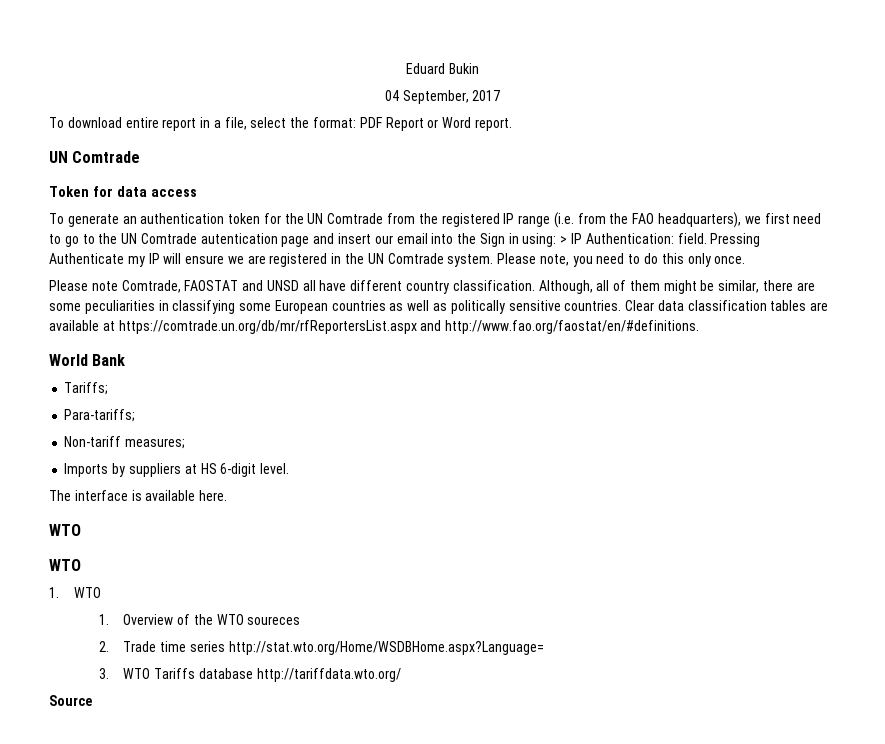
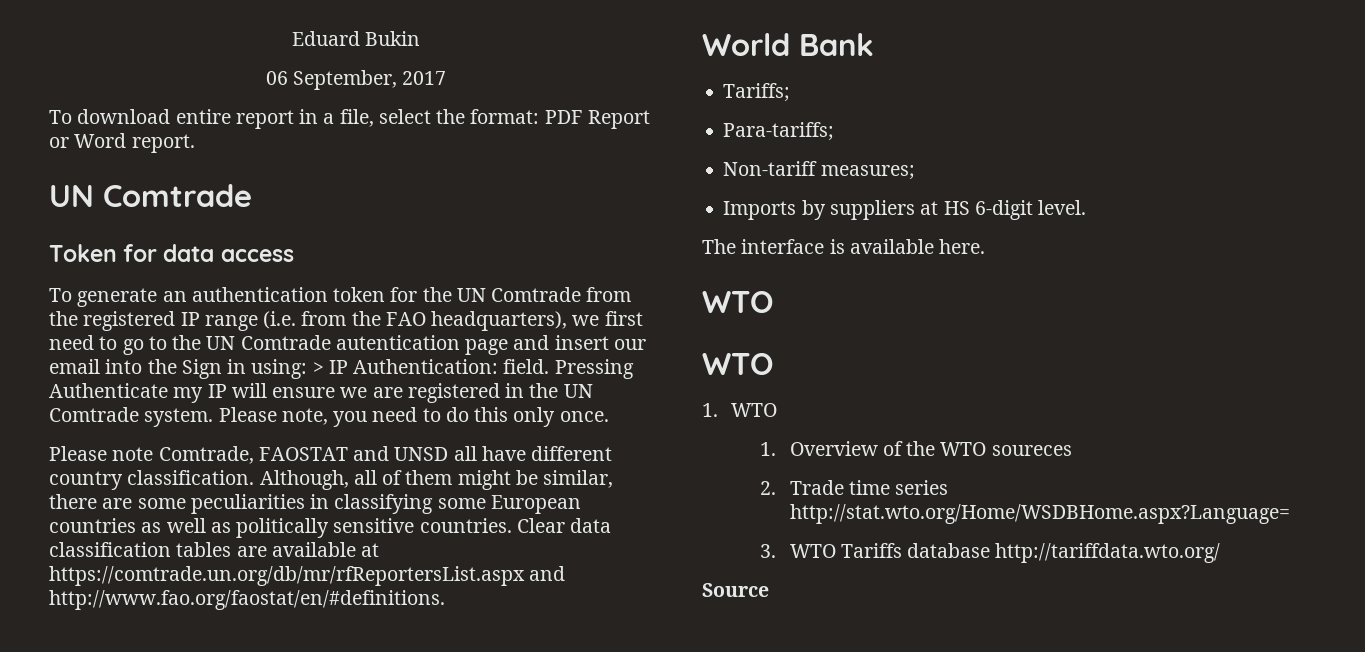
[384,90,399,101] 04 -> [265,71,288,85] 06

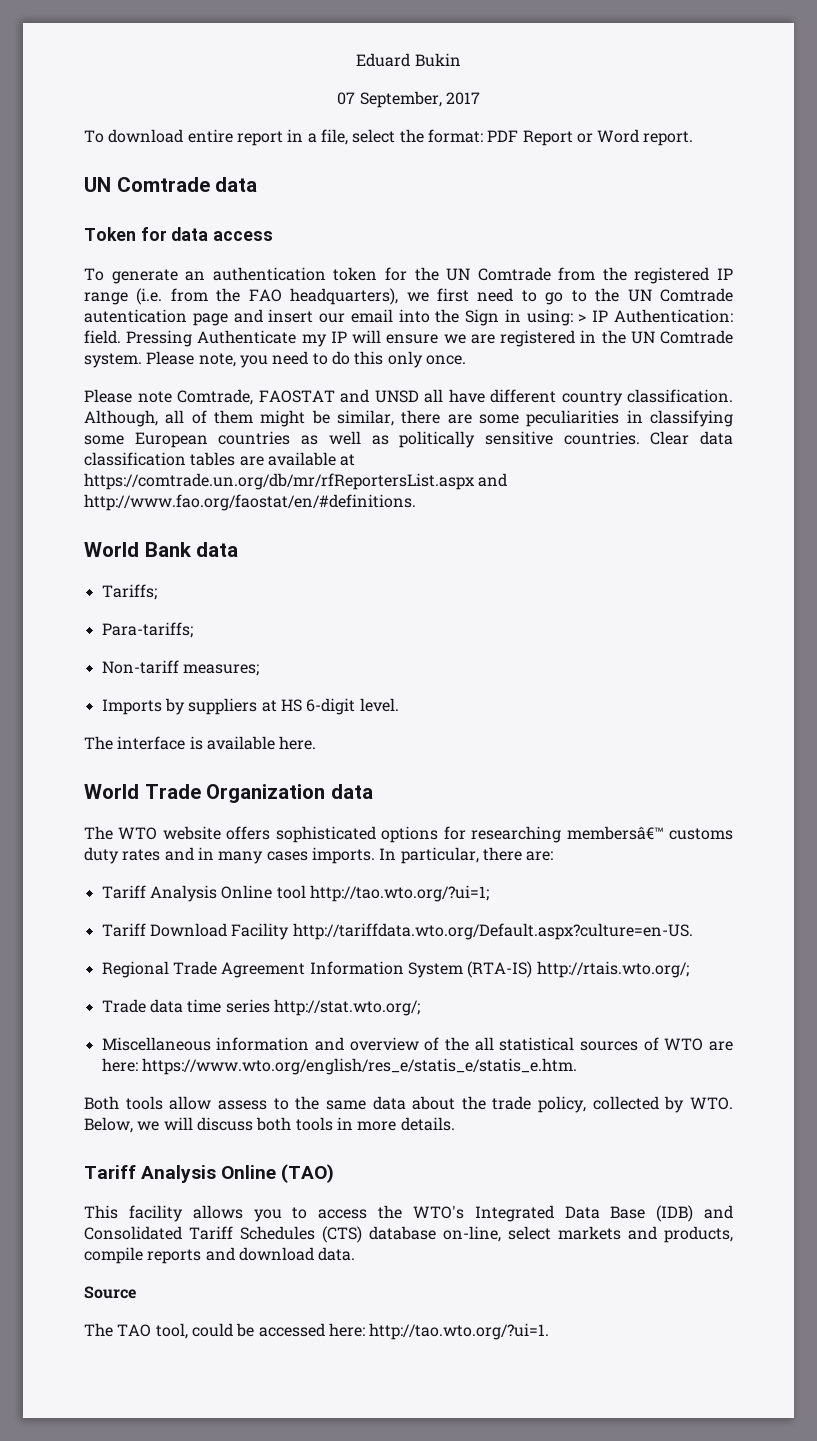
[265,71,288,85] 06 -> [337,92,356,105] 07
(252, 195) none -> [215,177,258,192] data
(874, 44) none -> [196,542,239,557] data
[702,291,774,313] [702,353,774,375] [702,403,778,417] [760,441,1072,456] [760,480,949,495] [789,504,1290,524] [760,543,1221,563] [702,583,769,597] WTO // WTO // 1. WTO // 1. Overview of the WTO soureces // 2. Trade time series http://stat.wto.org/Home/WSDBHome.aspx?Language= // 3. WTO Tariffs database http://tariffdata.wto.org/ // Source -> [84,784,373,803] [84,826,734,843] [84,847,554,864] [101,885,489,902] [101,923,693,940] [101,961,689,978] [101,999,420,1016] [101,1037,733,1051] [101,1058,577,1075] [84,1096,733,1113] [84,1117,455,1133] [84,1164,335,1183] [84,1205,734,1222] [84,1226,733,1243] [84,1247,356,1264] [84,1286,136,1299] [84,1323,550,1340] World Trade Organization data // The WTO website offers sophisticated options for researching membersâ€™ customs duty rates and in many cases imports. In particular, there are: // Tariff Analysis Online tool http://tao.wto.org/?ui=1; // Tariff Download Facility http://tariffdata.wto.org/Default.aspx?culture=en-US. // Regional Trade Agreement Information System (RTA-IS) http://rtais.wto.org/; // Trade data time series http://stat.wto.org/; // Miscellaneous information and overview of the all statistical sources of WTO are here: https://www.wto.org/english/res_e/statis_e/statis_e.htm. // Both tools allow assess to the same data about the trade policy, collected by WTO. Below, we will discuss both tools in more details. // Tariff Analysis Online (TAO) // This facility allows you to access the WTO's Integrated Data Base (IDB) and Consolidated Tariff Schedules (CTS) database on-line, select markets and products, compile reports and download data. // Source // The TAO tool, could be accessed here: http://tao.wto.org/?ui=1.

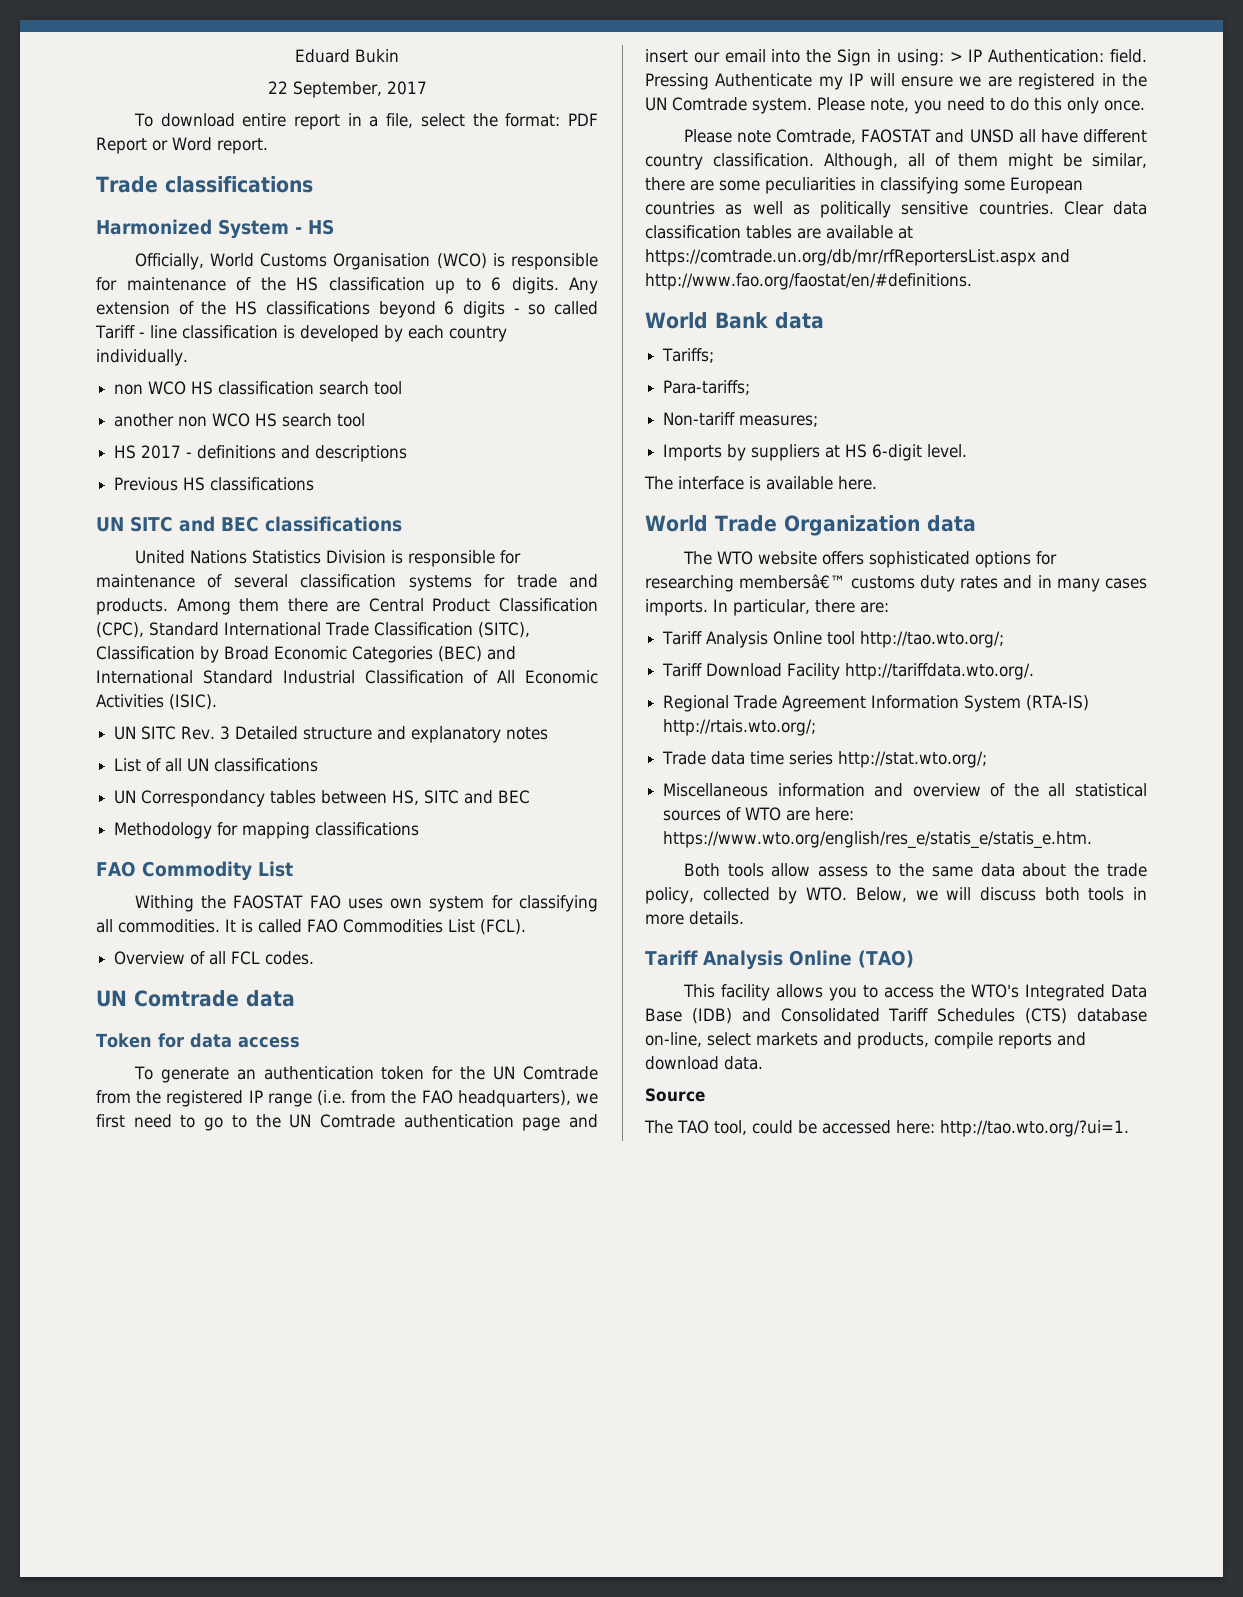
[337,92,356,105] 07 -> [267,81,288,94] 22
(694, 138) none -> [96,176,313,193] [96,219,334,239] [134,253,598,270] [96,277,598,294] [96,301,598,318] [95,325,507,342] [96,349,188,366] [114,381,403,395] [114,413,366,427] [114,445,408,462] [114,477,315,491] [96,516,402,532] [134,550,521,567] [96,574,598,591] [96,598,598,615] [96,622,530,638] [96,646,516,663] [96,670,598,684] [96,694,217,710] [114,726,549,743] [114,758,319,772] [114,790,531,807] [114,822,420,839] [96,861,293,881] [134,895,598,912] [96,919,526,935] [114,951,315,965] // Trade classifications // Harmonized System - HS // Officially, World Customs Organisation (WCO) is responsible for maintenance of the HS classification up to 6 digits. Any extension of the HS classifications beyond 6 digits - so called Tariff - line classification is developed by each country individually. // non WCO HS classification search tool // another non WCO HS search tool // HS 2017 - definitions and descriptions // Previous HS classifications // UN SITC and BEC classifications // United Nations Statistics Division is responsible for maintenance of several classification systems for trade and products. Among them there are Central Product Classification (CPC), Standard International Trade Classification (SITC), Classification by Broad Economic Categories (BEC) and International Standard Industrial Classification of All Economic Activities (ISIC). // UN SITC Rev. 3 Detailed structure and explanatory notes // List of all UN classifications // UN Correspondancy tables between HS, SITC and BEC // Methodology for mapping classifications // FAO Commodity List // Withing the FAOSTAT FAO uses own system for classifying all commodities. It is called FAO Commodities List (FCL). // Overview of all FCL codes.
[84,309,187,323] autentication -> [403,1114,514,1128] authentication
[309,885,489,902] http://tao.wto.org/?ui=1; -> [860,631,1005,648] http://tao.wto.org/;
[292,923,693,940] http://tariffdata.wto.org/Default.aspx?culture=en-US. -> [845,663,1035,680] http://tariffdata.wto.org/.

